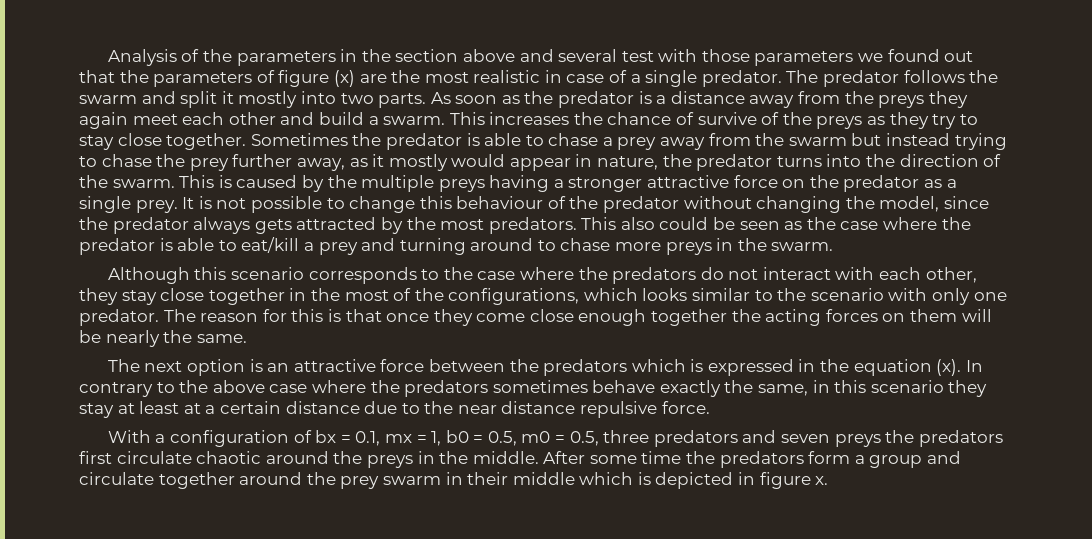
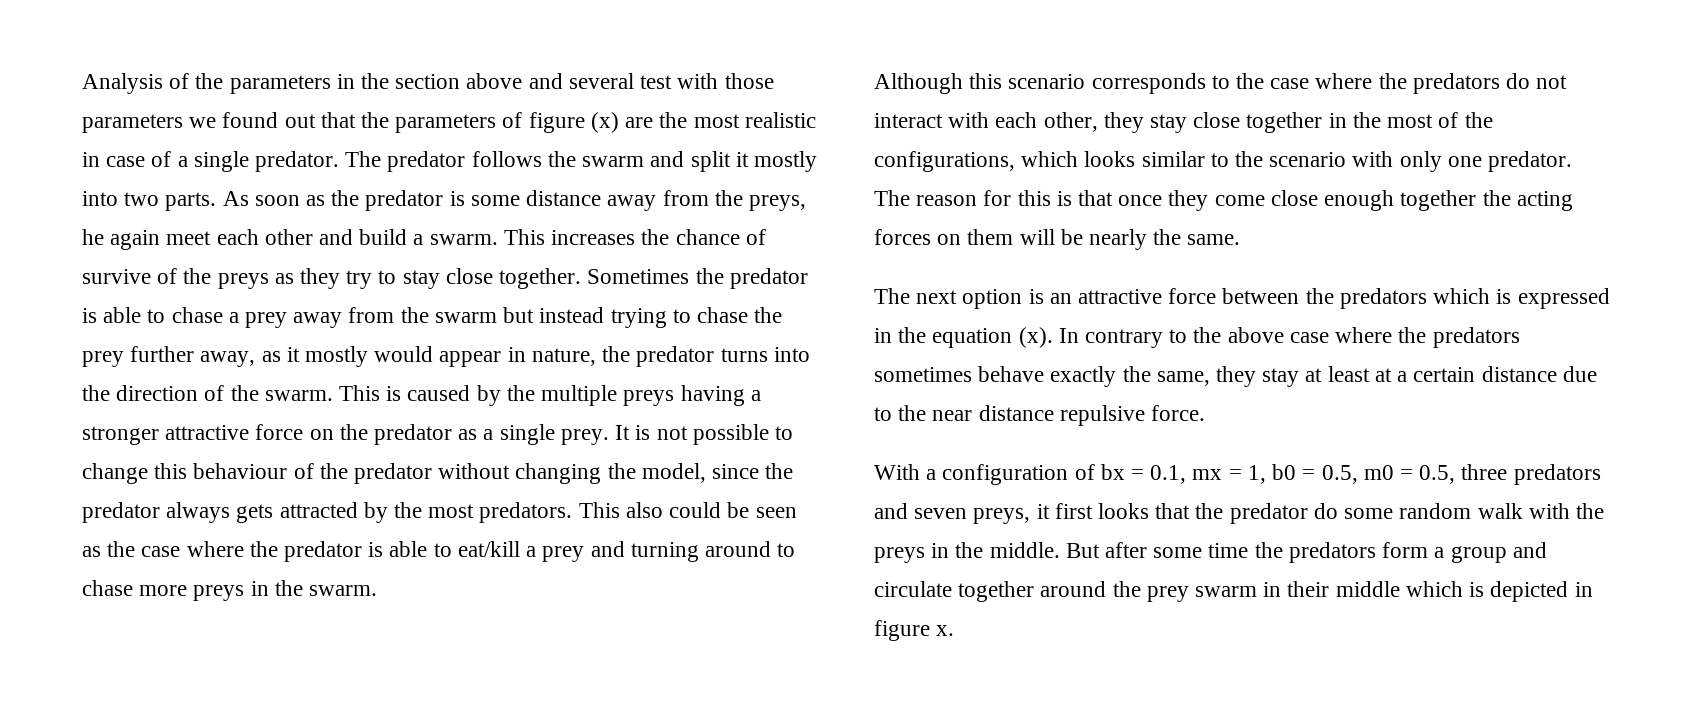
[656,95,667,104] a -> [470,195,520,206] some
[878,91,968,108] preys they -> [748,195,806,211] [82,229,104,245] preys, he
[812,380,944,393] in this scenario -> (1210, 378) none
[834,430,1003,447] [79,451,329,464] preys the predators first circulate chaotic around -> [973,503,1570,524] preys, it first looks that the predator do some random walk with
[543,451,586,464] After -> [1065,542,1148,558] But after

